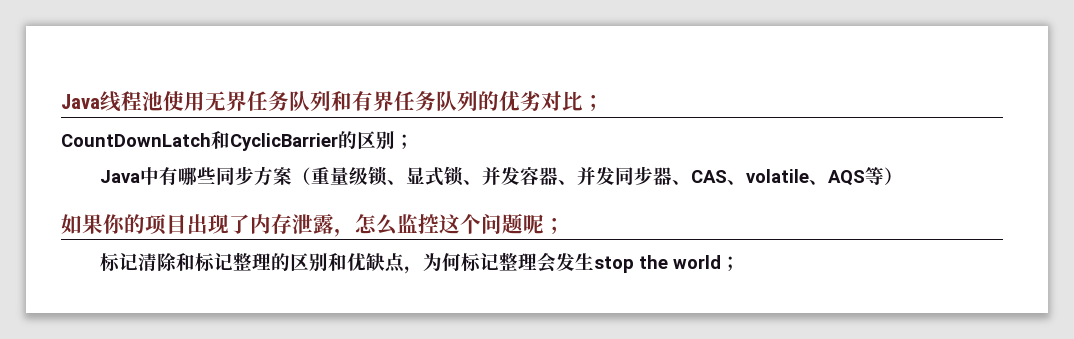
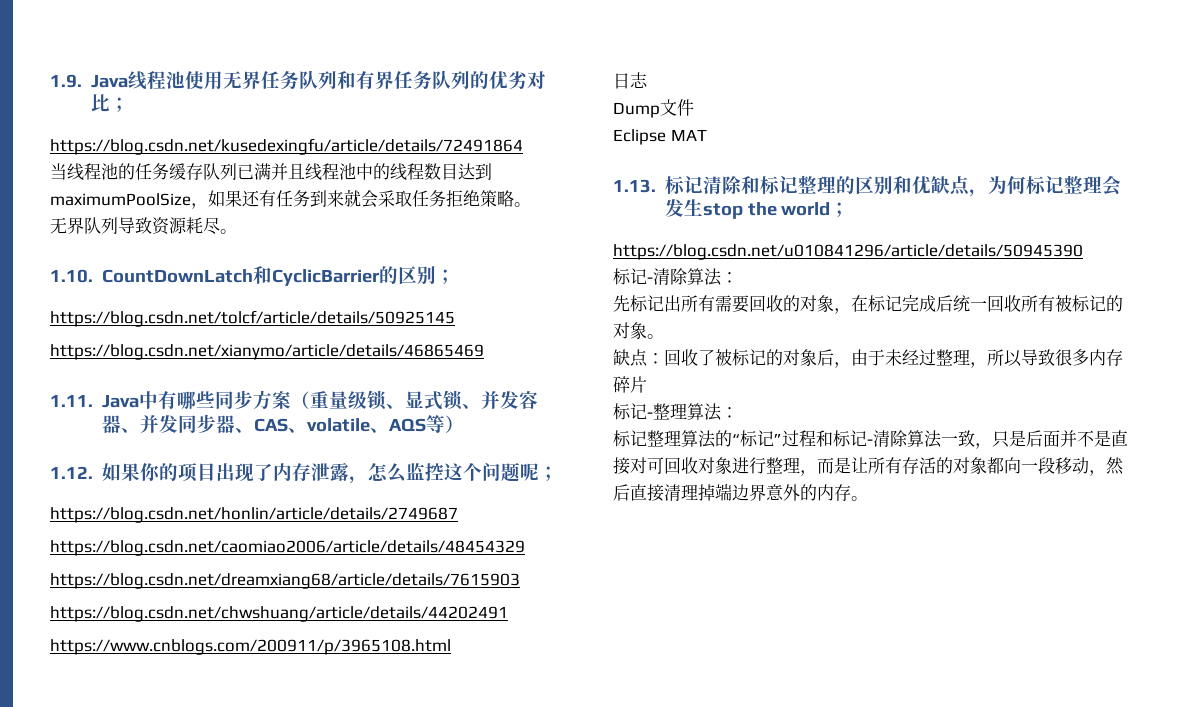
(61, 101) none -> [50,74,82,88] 1.9.
(604, 103) none -> [50,138,523,155] [50,163,492,181] [50,189,531,209] [50,217,237,235] [50,269,93,283] https://blog.csdn.net/kusedexingfu/article/details/72491864 // 当线程池的任务缓存队列已满并且线程池中的线程数目达到maximumPoolSize，如果还有任务到来就会采取任务拒绝策略。 // 无界队列导致资源耗尽。 // 1.10.
(414, 141) none -> [50,310,455,327] [50,344,484,360] [50,395,93,407] https://blog.csdn.net/tolcf/article/details/50925145 // https://blog.csdn.net/xianymo/article/details/46865469 // 1.11.
(904, 176) none -> [50,466,93,479] 1.12.
(565, 226) none -> [50,507,458,523] [50,540,525,556] [50,573,520,589] [50,606,508,622] [50,639,451,655] [613,72,648,89] [613,99,694,118] [613,129,707,145] [613,179,656,193] https://blog.csdn.net/honlin/article/details/2749687 // https://blog.csdn.net/caomiao2006/article/details/48454329 // https://blog.csdn.net/dreamxiang68/article/details/7615903 // https://blog.csdn.net/chwshuang/article/details/44202491 // https://www.cnblogs.com/200911/p/3965108.html // 日志 // Dump文件 // Eclipse MAT // 1.13.
(741, 263) none -> [613,244,1083,260] [613,268,738,286] [613,295,1123,314] [613,322,664,339] [613,349,1123,368] [613,376,647,393] [613,403,738,421] [613,430,1128,449] [613,457,1124,476] [613,483,868,502] // https://blog.csdn.net/u010841296/article/details/50945390 // 标记-清除算法： // 先标记出所有需要回收的对象，在标记完成后统一回收所有被标记的对象。 // 缺点：回收了被标记的对象后，由于未经过整理，所以导致很多内存碎片 // 标记-整理算法： // 标记整理算法的“标记”过程和标记-清除算法一致，只是后面并不是直接对可回收对象进行整理，而是让所有存活的对象都向一段移动，然后直接清理掉端边界意外的内存。

